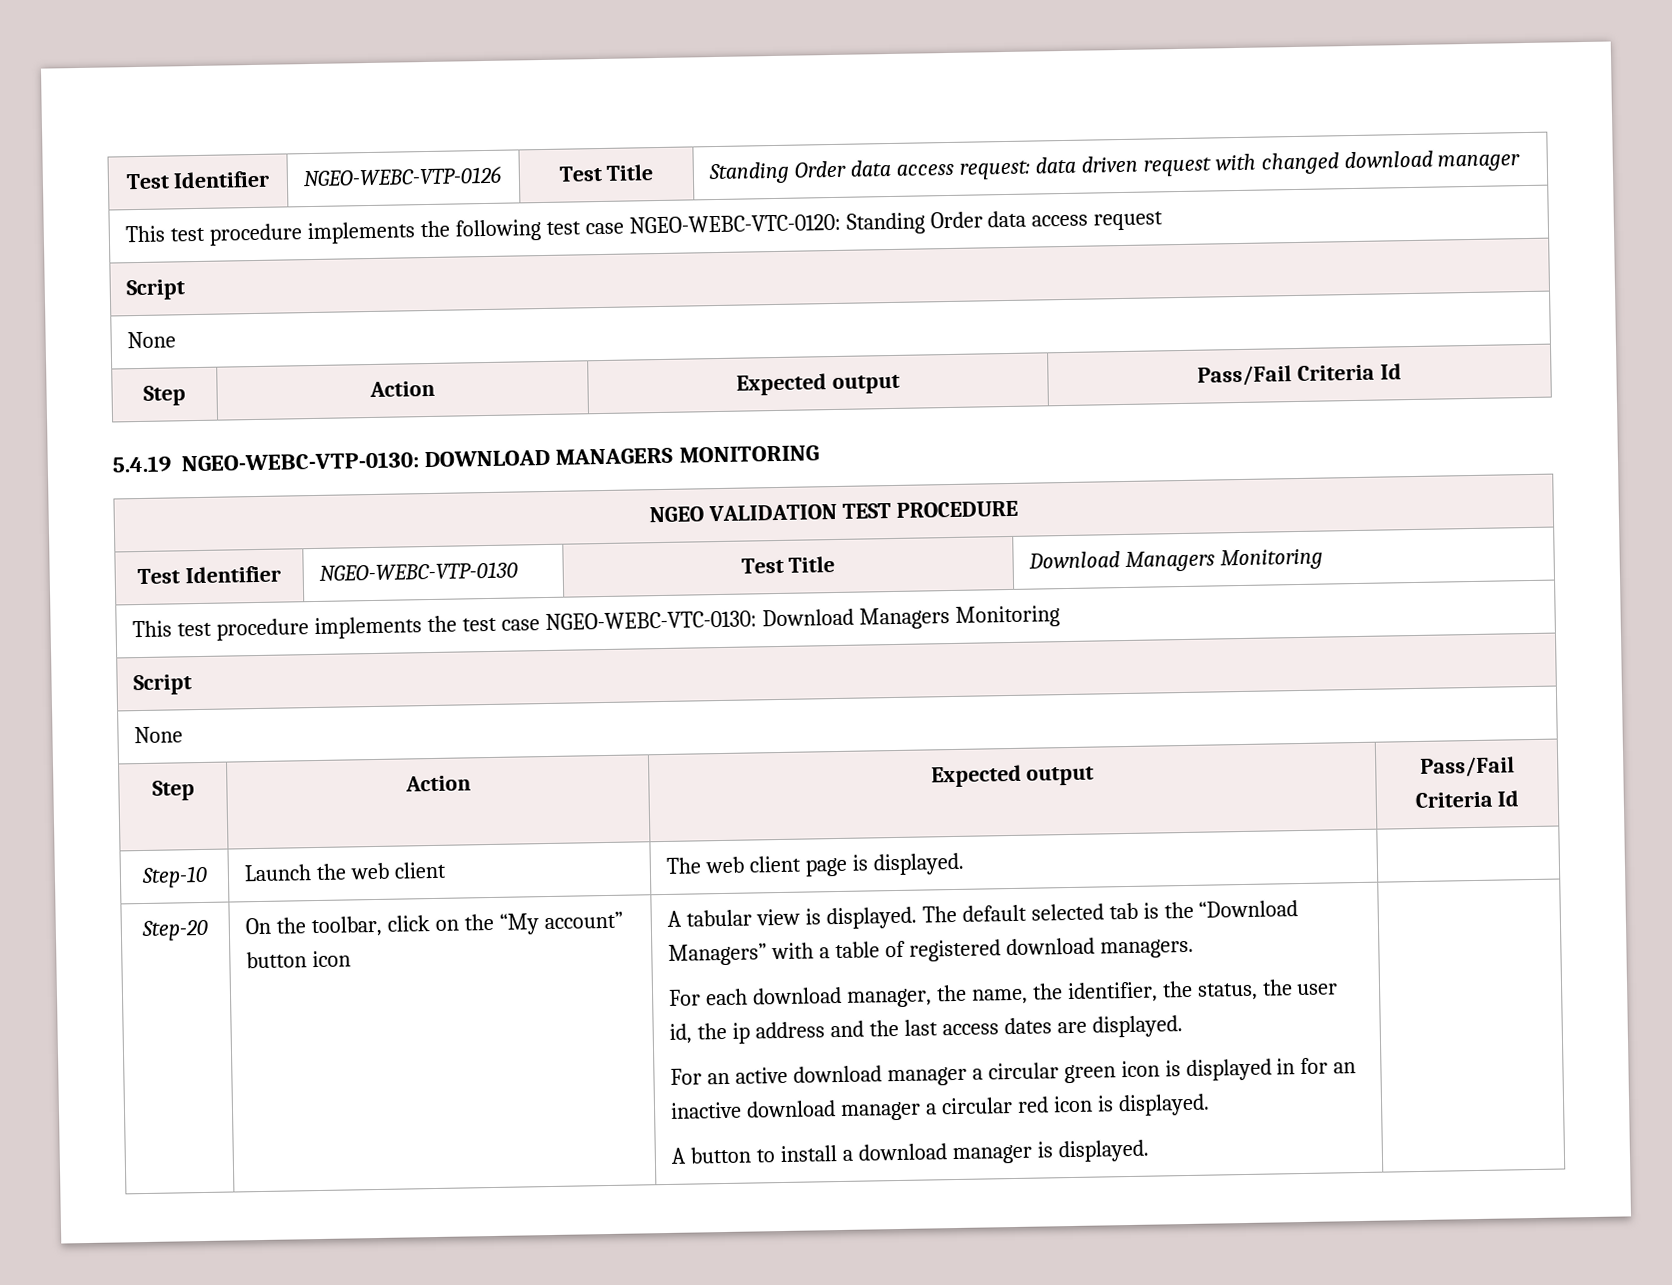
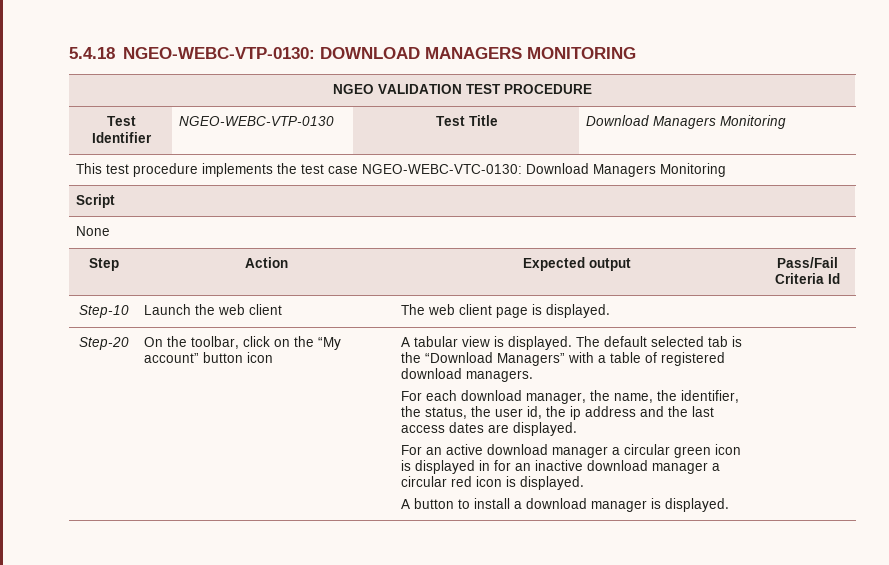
[125,170,271,190] [303,165,503,187] [558,164,654,182] [708,150,1521,185] [125,210,1164,246] [126,279,186,301] [127,331,177,349] [143,385,186,406] [369,380,435,398] [736,373,900,396] [1197,363,1402,387] [112,455,171,473] Test Identifier | NGEO-WEBC-VTP-0126 | Test Title | Standing Order data access request: data driven request with changed download manager // This test procedure implements the following test case NGEO-WEBC-VTC-0120: Standing Order data access request // Script // None // Step | Action | Expected output | Pass/Fail Criteria Id // 5.4.19 -> [69,47,115,59] 5.4.18

